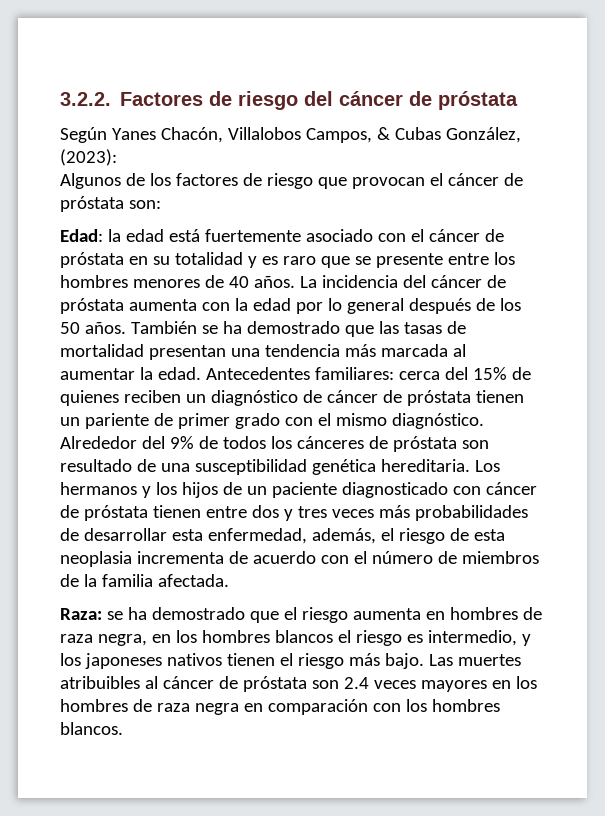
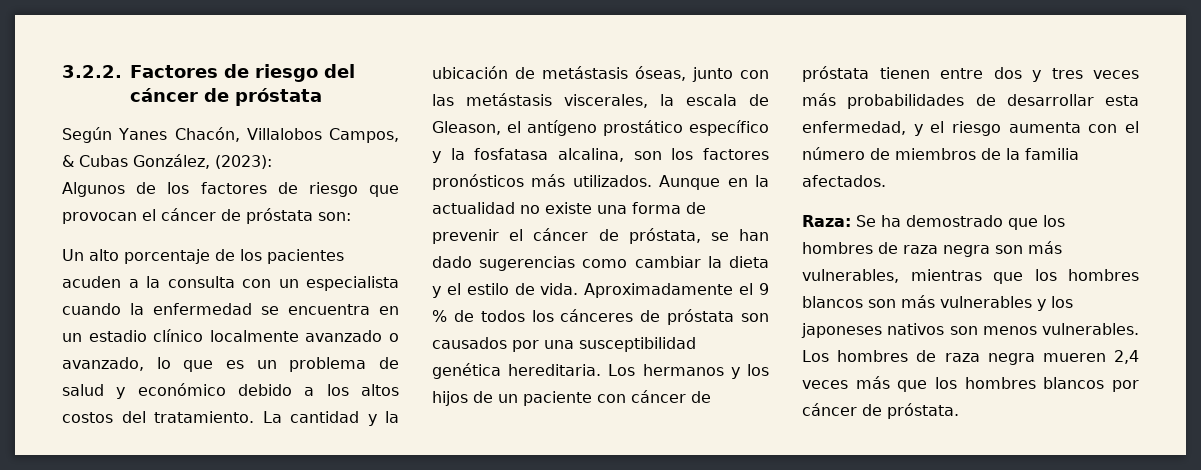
[60,229,504,242] [60,252,515,268] [60,275,506,288] [60,298,521,314] [60,321,466,337] [60,344,466,360] [60,367,531,380] [60,390,524,406] [60,413,484,429] [60,436,194,449] Edad: la edad está fuertemente asociado con el cáncer de próstata en su totalidad y es raro que se presente entre los hombres menores de 40 años. La incidencia del cáncer de próstata aumenta con la edad por lo general después de los 50 años. También se ha demostrado que las tasas de mortalidad presentan una tendencia más marcada al aumentar la edad. Antecedentes familiares: cerca del 15% de quienes reciben un diagnóstico de cáncer de próstata tienen un pariente de primer grado con el mismo diagnóstico. Alrededor del 9% -> [62,249,344,264] [62,276,399,291] [62,303,399,315] [62,329,399,342] [62,357,399,372] [62,383,399,399] [62,411,399,426] [432,66,769,82] [432,93,769,108] [432,120,769,136] [432,148,769,163] [432,174,769,190] [432,202,706,214] [432,228,769,244] [432,256,769,271] [432,283,769,298] [432,310,447,322] Un alto porcentaje de los pacientes acuden a la consulta con un especialista cuando la enfermedad se encuentra en un estadio clínico localmente avanzado o avanzado, lo que es un problema de salud y económico debido a los altos costos del tratamiento. La cantidad y la ubicación de metástasis óseas, junto con las metástasis viscerales, la escala de Gleason, el antígeno prostático específico y la fosfatasa alcalina, son los factores pronósticos más utilizados. Aunque en la actualidad no existe una forma de prevenir el cáncer de próstata, se han dado sugerencias como cambiar la dieta y el estilo de vida. Aproximadamente el 9 %
[60,459,156,472] resultado de -> [432,337,539,352] causados por
[341,482,448,498] diagnosticado -> (592, 398) none
[311,528,505,544] [60,551,316,567] además, el riesgo de esta neoplasia incrementa de acuerdo -> [913,121,1081,136] y el riesgo aumenta
[157,574,229,587] afectada. -> [802,175,886,187] afectados.
[106,607,542,623] [60,630,531,646] [60,653,521,669] [60,676,511,692] se ha demostrado que el riesgo aumenta en hombres de raza negra, en los hombres blancos el riesgo es intermedio, y los japoneses nativos tienen el riesgo más bajo. Las muertes atribuibles al cáncer de próstata son 2.4 veces mayores en -> [856,215,1038,230] Se ha demostrado que
[243,699,500,715] [60,722,123,735] en comparación con los hombres blancos. -> [995,241,1062,254] [802,269,1139,284] [802,295,1073,311] [801,323,1139,338] [802,350,1139,365] [802,376,1139,392] [802,403,959,419] son más vulnerables, mientras que los hombres blancos son más vulnerables y los japoneses nativos son menos vulnerables. Los hombres de raza negra mueren 2,4 veces más que los hombres blancos por cáncer de próstata.

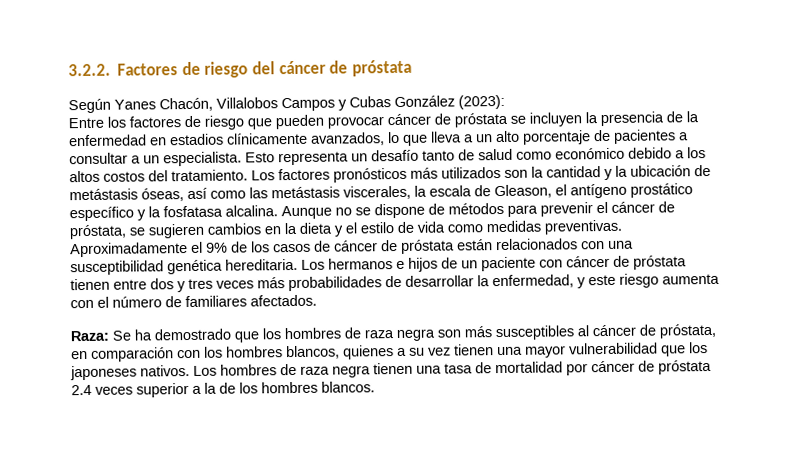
[329,128,399,143] [62,154,210,169] Campos, & Cubas González, -> [281,95,455,112] Campos y Cubas González
[62,182,157,197] Algunos de -> [68,117,104,129] Entre
[62,208,351,224] [62,249,344,264] [62,276,399,291] [62,303,399,315] [62,329,399,342] [62,357,367,372] provocan el cáncer de próstata son: // Un alto porcentaje de los pacientes acuden a la consulta con un especialista cuando la enfermedad se encuentra en un estadio clínico localmente avanzado o avanzado, lo que es un problema -> [275,111,699,130] [69,129,689,147] [69,149,455,167] pueden provocar cáncer de próstata se incluyen la presencia de la enfermedad en estadios clínicamente avanzados, lo que lleva a un alto porcentaje de pacientes a consultar a un especialista. Esto representa un desafío tanto
[116,387,126,399] y -> [516,151,552,160] como
[262,411,282,423] La -> [251,166,544,183] Los factores pronósticos más utilizados son la
[692,67,769,82] junto con -> [187,187,246,200] así como
[558,148,769,162] [432,174,769,190] [432,202,706,214] alcalina, son los factores pronósticos más utilizados. Aunque en la actualidad no existe una forma de -> [225,202,538,220] alcalina. Aunque no se dispone de métodos para
[739,229,769,241] [432,256,701,271] han dado sugerencias como cambiar -> [148,223,281,239] sugieren cambios en
[540,283,769,298] [432,309,769,325] [432,337,539,352] vida. Aproximadamente el 9 % de todos los cánceres de próstata son causados por -> [417,219,622,235] [70,238,605,258] vida como medidas preventivas. Aproximadamente el 9% de los casos de cáncer de próstata están relacionados con
[730,364,769,379] y los -> [396,260,405,270] e
[1105,95,1139,106] esta -> [477,275,490,287] la
[930,121,945,133] el -> [588,274,616,286] este
[895,148,1079,160] miembros de la familia -> [185,295,247,308] familiares
[802,269,1139,284] [802,295,1073,311] [801,323,1139,338] vulnerables, mientras que los hombres blancos son más vulnerables y los japoneses nativos son menos vulnerables. -> [495,323,716,341] [71,342,708,362] [70,365,190,381] susceptibles al cáncer de próstata, en comparación con los hombres blancos, quienes a su vez tienen una mayor vulnerabilidad que los japoneses nativos.
[1042,350,1139,364] [802,376,1139,392] [802,403,959,419] mueren 2,4 veces más que los hombres blancos por cáncer de próstata. -> [373,359,712,376] [71,381,375,398] tienen una tasa de mortalidad por cáncer de próstata 2.4 veces superior a la de los hombres blancos.

